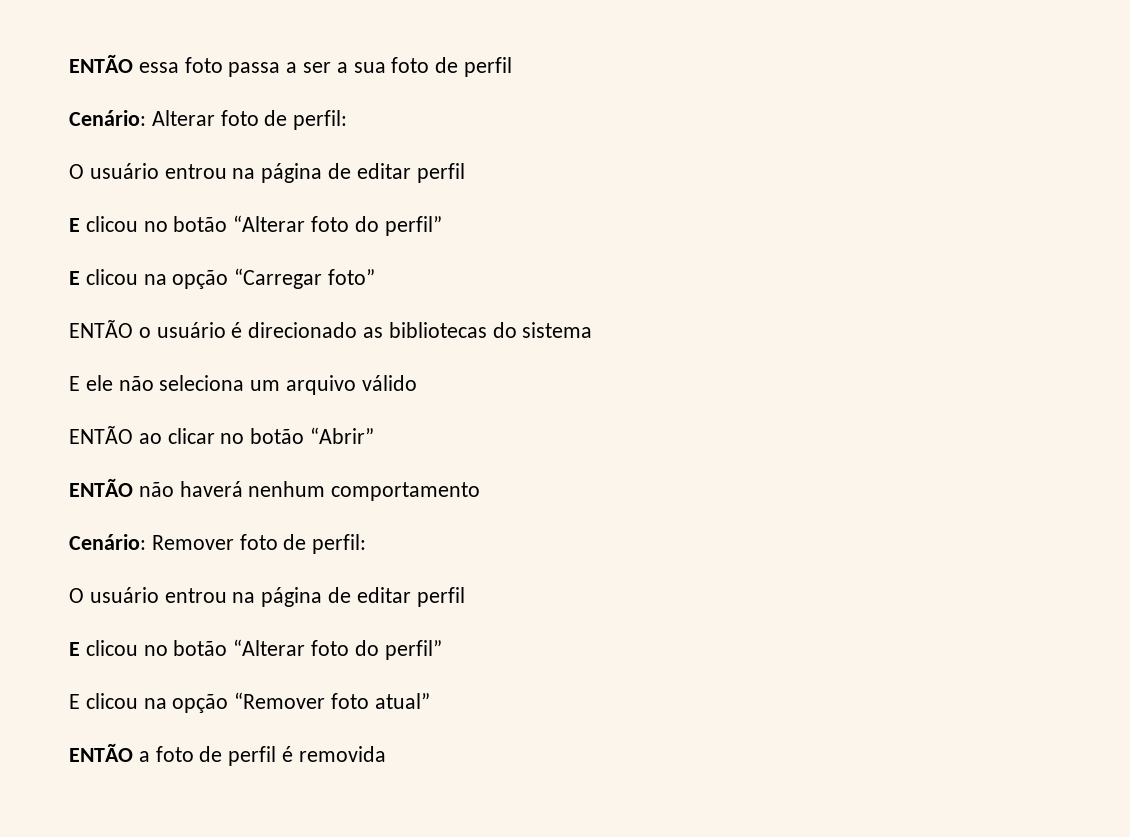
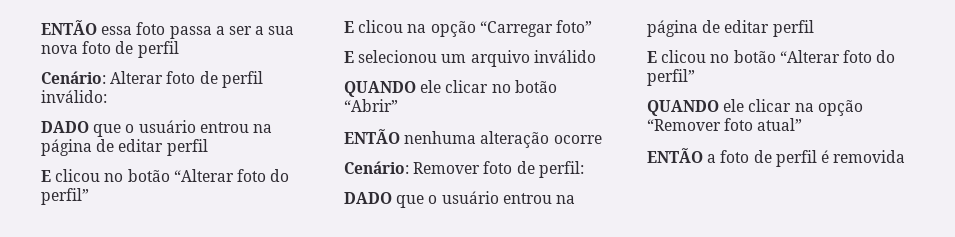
(386, 67) none -> [41,45,78,54] nova
[293,110,348,130] [69,164,84,179] perfil: // O -> [221,71,263,88] [41,90,107,103] [41,121,135,137] perfil inválido: // DADO que o
[69,320,593,338] [69,375,417,395] [69,426,162,444] ENTÃO o usuário é direcionado as bibliotecas do sistema // E ele não seleciona um arquivo válido // ENTÃO ao -> [344,50,596,67] [344,80,442,97] E selecionou um arquivo inválido // QUANDO ele
[138,481,481,501] não haverá nenhum comportamento -> [404,131,602,148] nenhuma alteração ocorre
[69,588,84,603] O -> [344,192,438,208] DADO que o
[69,693,138,709] E clicou -> [647,99,792,116] QUANDO ele clicar

